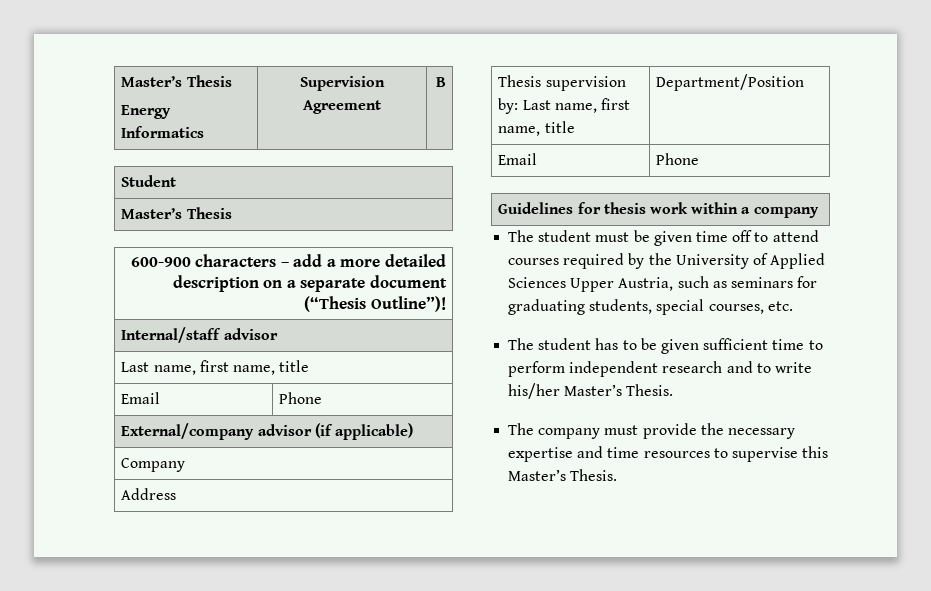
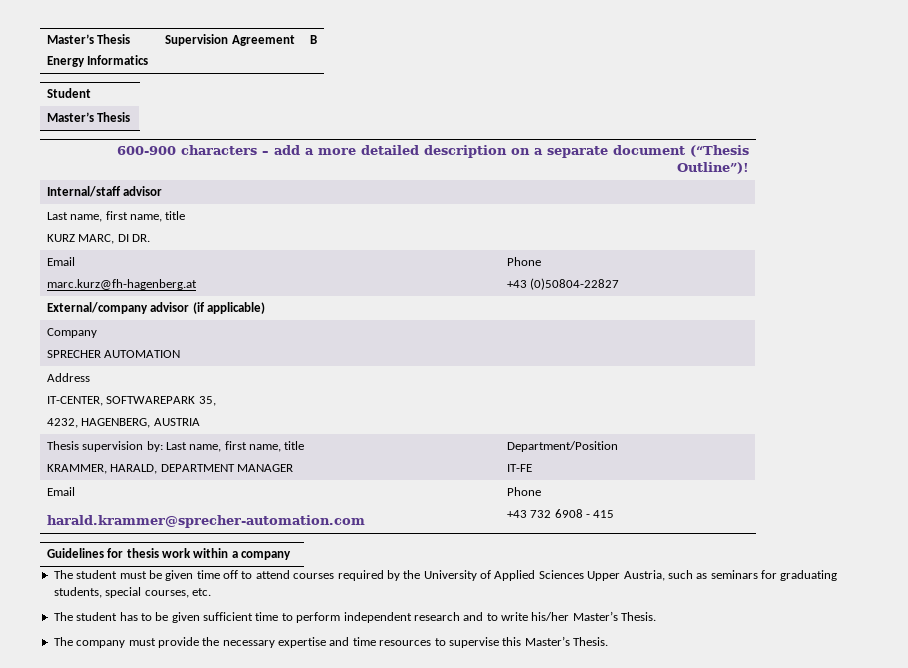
[121,392,161,404] [279,392,323,404] // Email | Phone -> [46,234,150,244] [46,257,75,266] [46,279,197,290] [506,257,541,266] [506,278,620,290] // KURZ MARC, DI DR. // Email // marc.kurz@fh-hagenberg.at | Phone // +43 (0)50804-22827
(186, 465) none -> [46,350,181,358] // SPRECHER AUTOMATION
(177, 494) none -> [46,396,216,406] [46,418,200,428] // IT-CENTER, SOFTWAREPARK 35, // 4232, HAGENBERG, AUSTRIA
(575, 127) none -> [46,464,293,474] // KRAMMER, HARALD, DEPARTMENT MANAGER
[498,153,538,165] [656,153,700,165] // Email | Phone -> [506,464,532,472] [46,487,75,496] [46,515,365,528] [506,487,541,496] [506,509,615,518] // IT-FE // Email // harald.krammer@sprecher-automation.com | Phone // +43 732 6908 - 415

